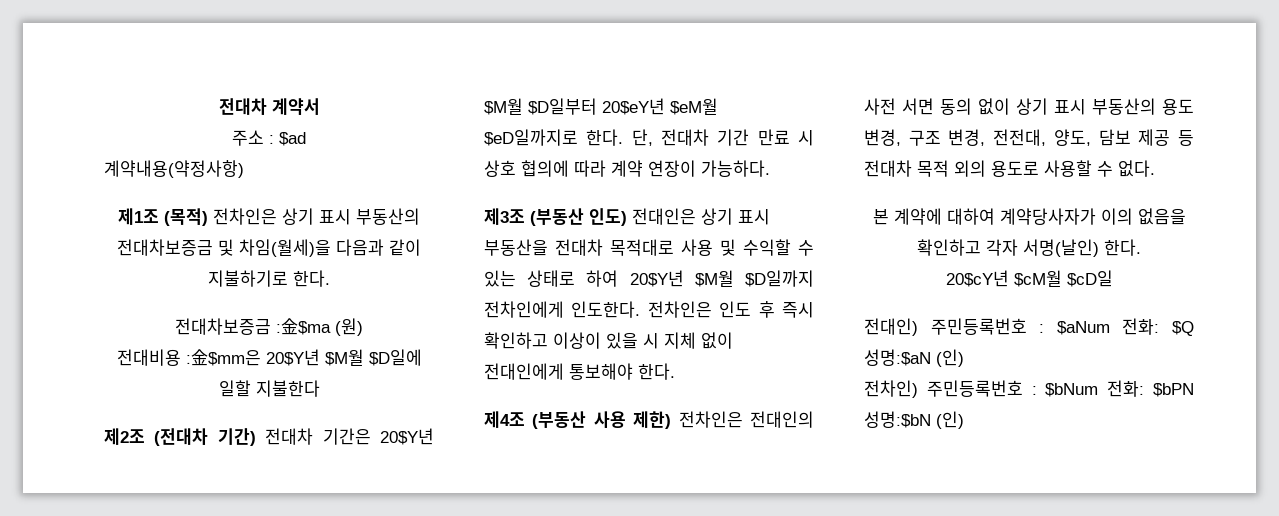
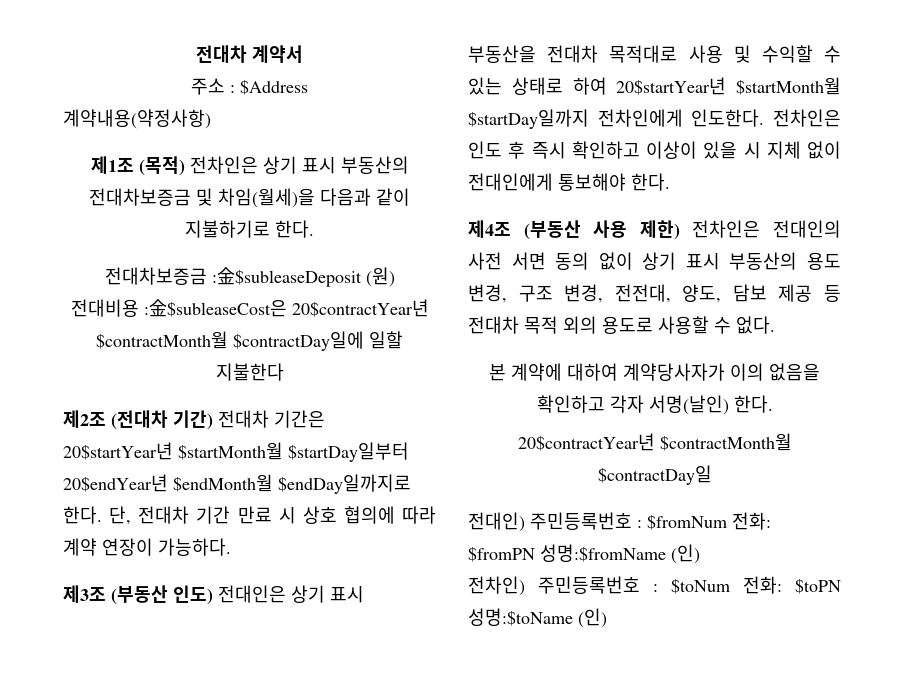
[279,132,306,146] $ad -> [240,79,308,95] $Address
[298,321,331,335] $ma -> [234,269,362,287] $subleaseDeposit
[207,349,422,366] $mm은 20$Y년 $M월 $D일에 -> [166,299,429,317] [96,331,364,351] $subleaseCost은 20$contractYear년 $contractMonth월 $contractDay일에
[380,428,434,445] [484,98,718,115] [484,129,578,146] 20$Y년 $M월 $D일부터 20$eY년 $eM월 $eD일까지로 -> [63,442,409,462] [63,474,411,494] 20$startYear년 $startMonth월 $startDay일부터 20$endYear년 $endMonth월 $endDay일까지로
[629,270,814,287] 20$Y년 $M월 $D일까지 -> [616,77,841,95] [468,109,589,129] 20$startYear년 $startMonth월 $startDay일까지
[945,270,1113,287] 20$cY년 $cM월 $cD일 -> [517,433,792,451] [597,465,712,485] 20$contractYear년 $contractMonth월 $contractDay일
[1056,318,1194,336] [864,349,931,366] $aNum 전화: $Q 성명:$aN -> [647,512,771,530] [468,544,666,562] $fromNum 전화: $fromPN 성명:$fromName
[1045,380,1194,397] [864,411,931,428] $bNum 전화: $bPN 성명:$bN -> [671,576,841,594] [468,608,573,626] $toNum 전화: $toPN 성명:$toName

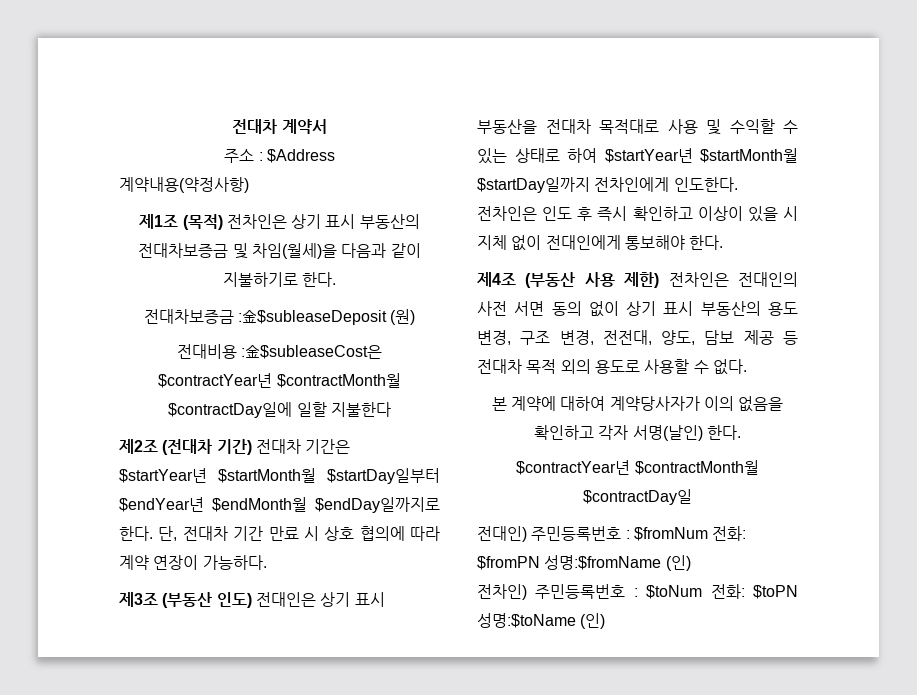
[291,299,429,317] 20$contractYear년 -> [158,373,273,388] $contractYear년
[63,442,173,460] 20$startYear년 -> [119,468,207,483] $startYear년
[63,474,168,492] 20$endYear년 -> [119,497,204,512] $endYear년
[616,77,727,95] 20$startYear년 -> [604,148,693,163] $startYear년
[517,433,655,451] 20$contractYear년 -> [516,460,631,475] $contractYear년

